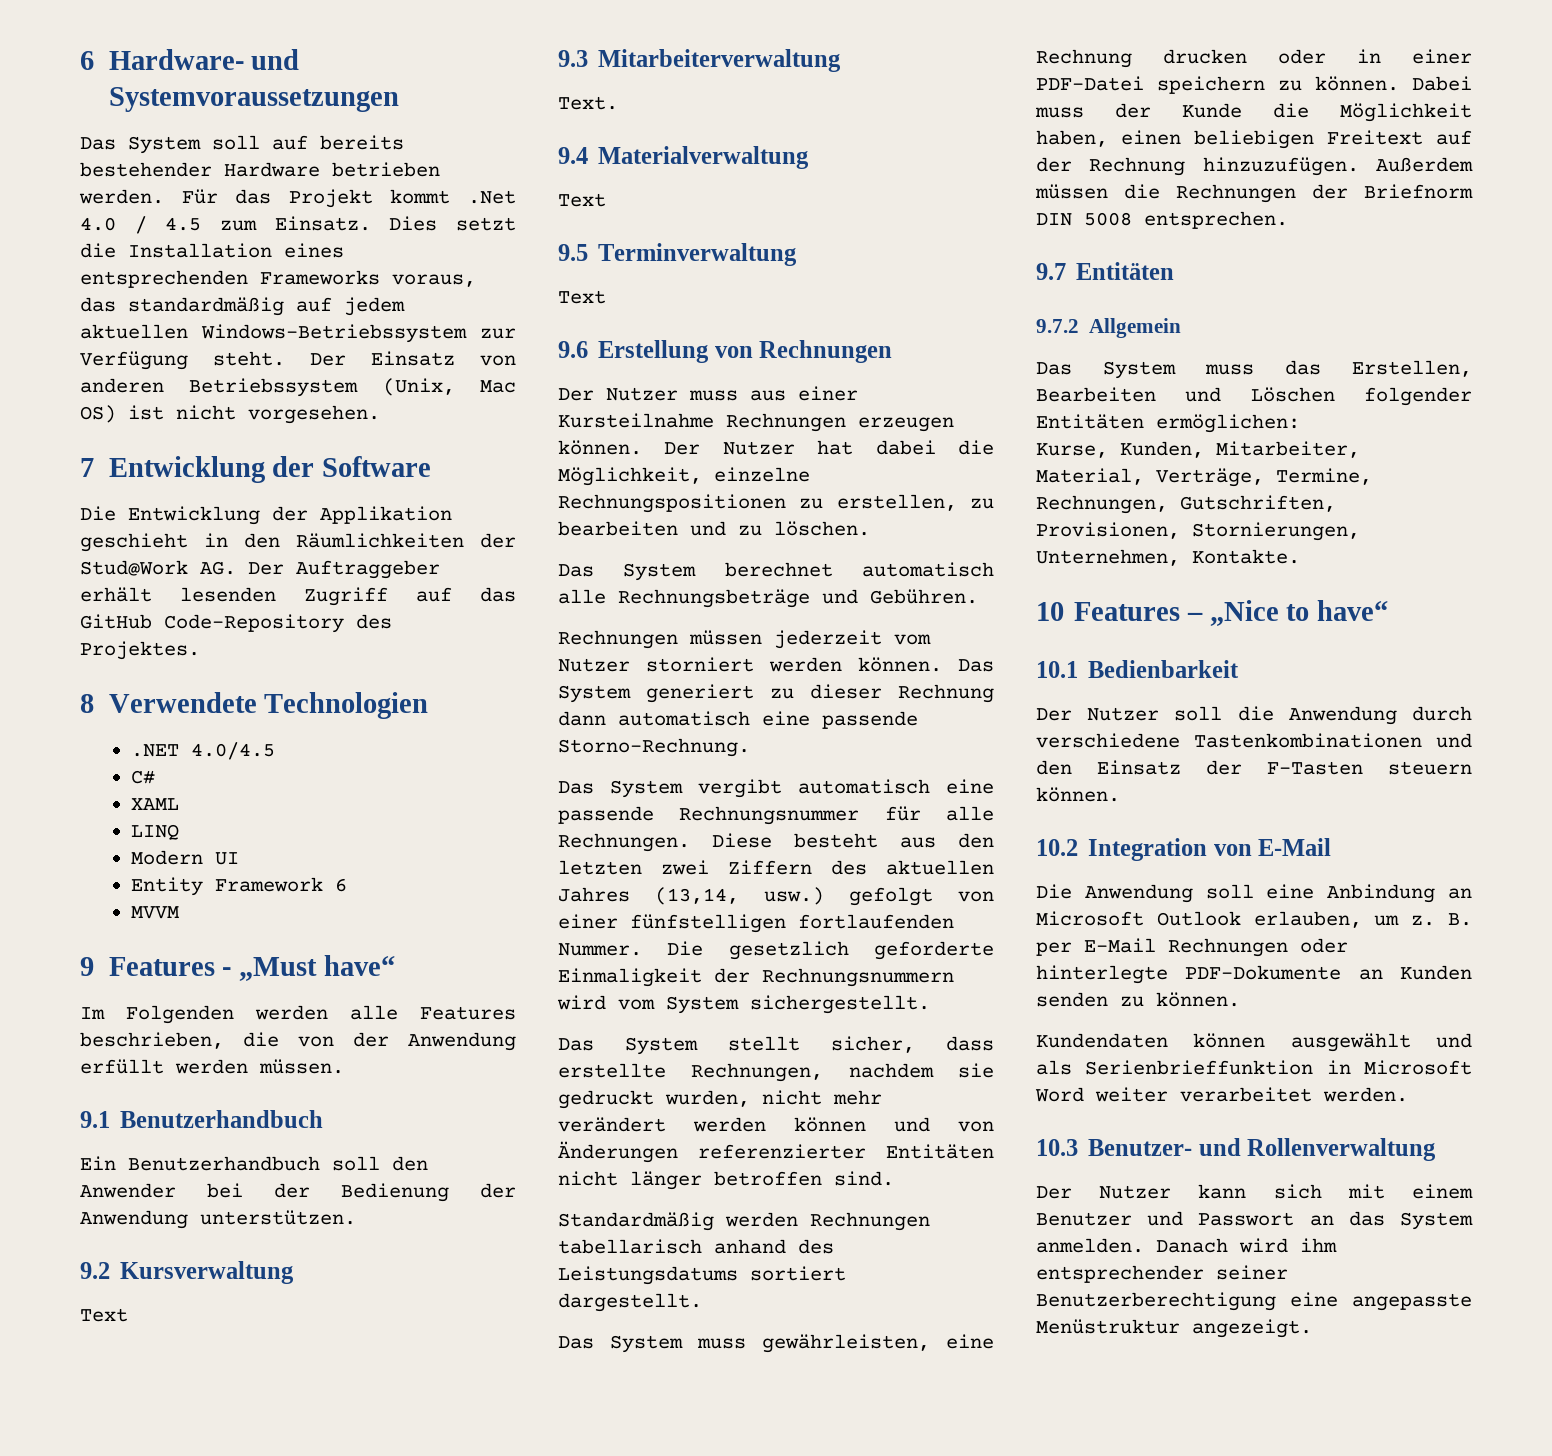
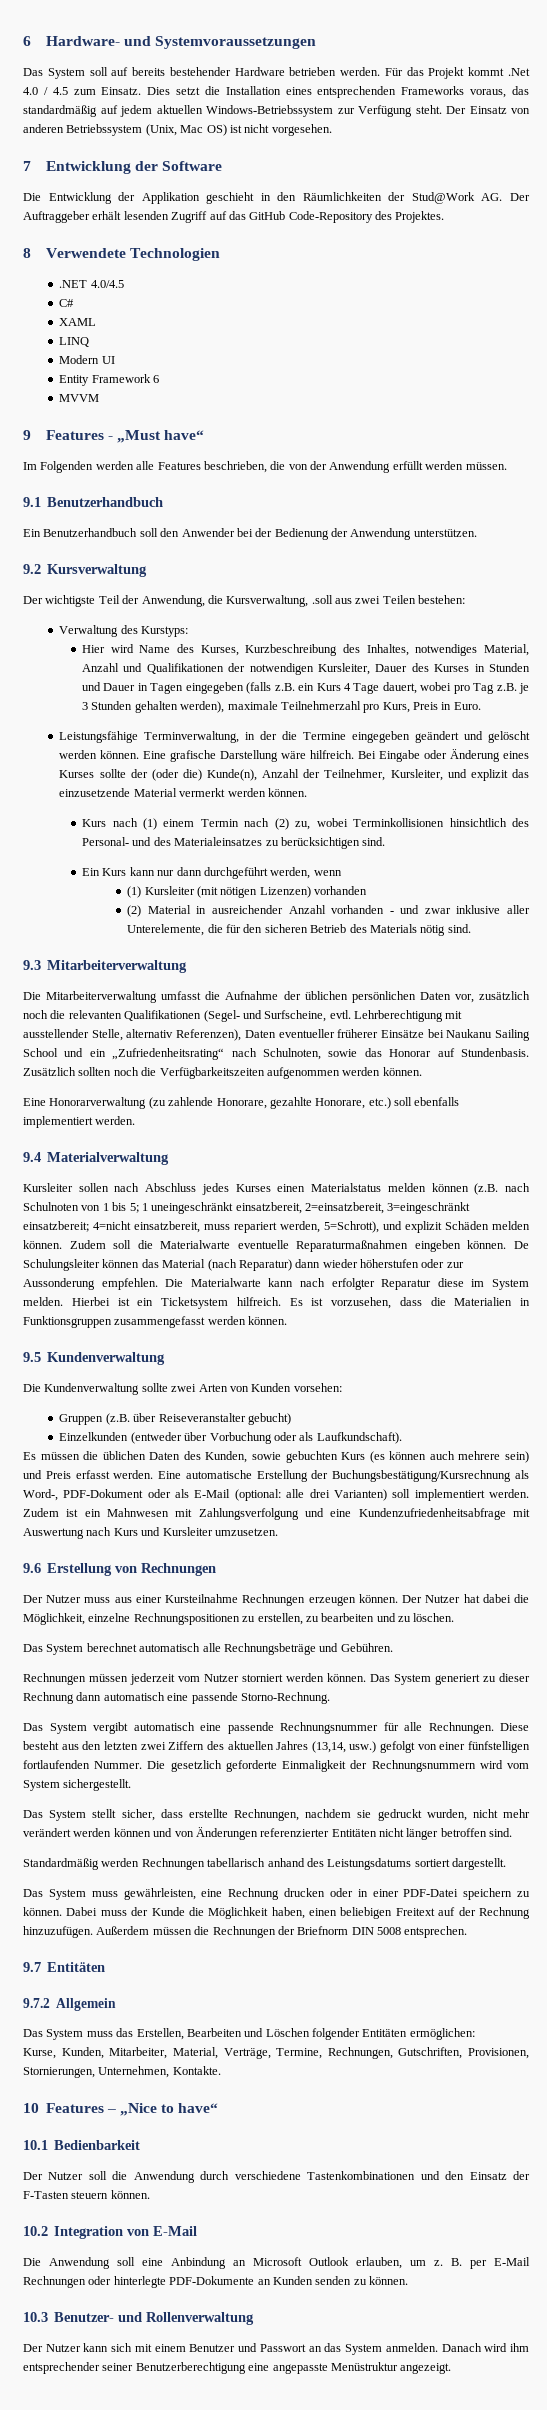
[80,1308,128,1322] [558,49,842,72] [558,96,618,110] [558,146,810,169] [558,193,606,207] [558,243,798,266] [558,290,606,304] Text // 9.3 Mitarbeiterverwaltung // Text. // 9.4 Materialverwaltung // Text // 9.5 Terminverwaltung // Text -> [23,595,466,607] [59,625,189,637] [82,644,530,656] [82,663,530,675] [82,682,529,694] [82,701,481,713] [59,731,530,743] [59,749,529,762] [59,769,530,781] [59,788,307,797] [82,818,529,830] [82,837,386,849] [82,867,342,879] [127,886,368,898] [127,905,530,917] [127,924,471,936] [23,960,188,973] [23,991,531,1003] [23,1010,463,1022] [23,1029,530,1041] [23,1048,529,1060] [23,1067,422,1079] [23,1097,460,1109] [23,1116,136,1128] [23,1152,170,1165] [23,1183,530,1195] [23,1202,471,1214] [23,1221,530,1233] [23,1240,529,1252] [23,1259,464,1271] [23,1278,530,1290] [23,1297,530,1309] [23,1316,288,1328] [23,1352,166,1365] [23,1383,342,1395] [59,1413,291,1425] [59,1432,402,1444] [23,1451,529,1463] [23,1470,529,1482] [23,1489,530,1501] [23,1508,530,1520] [23,1527,278,1539] Der wichtigste Teil der Anwendung, die Kursverwaltung, .soll aus zwei Teilen bestehen: // Verwaltung des Kurstyps: // Hier wird Name des Kurses, Kurzbeschreibung des Inhaltes, notwendiges Material, Anzahl und Qualifikationen der notwendigen Kursleiter, Dauer des Kurses in Stunden und Dauer in Tagen eingegeben (falls z.B. ein Kurs 4 Tage dauert, wobei pro Tag z.B. je 3 Stunden gehalten werden), maximale Teilnehmerzahl pro Kurs, Preis in Euro. // Leistungsfähige Terminverwaltung, in der die Termine eingegeben geändert und gelöscht werden können. Eine grafische Darstellung wäre hilfreich. Bei Eingabe oder Änderung eines Kurses sollte der (oder die) Kunde(n), Anzahl der Teilnehmer, Kursleiter, und explizit das einzusetzende Material vermerkt werden können. // Kurs nach (1) einem Termin nach (2) zu, wobei Terminkollisionen hinsichtlich des Personal- und des Materialeinsatzes zu berücksichtigen sind. // Ein Kurs kann nur dann durchgeführt werden, wenn // (1) Kursleiter (mit nötigen Lizenzen) vorhanden // (2) Material in ausreichender Anzahl vorhanden - und zwar inklusive aller Unterelemente, die für den sicheren Betrieb des Materials nötig sind. // 9.3 Mitarbeiterverwaltung // Die Mitarbeiterverwaltung umfasst die Aufnahme der üblichen persönlichen Daten vor, zusätzlich noch die relevanten Qualifikationen (Segel- und Surfscheine, evtl. Lehrberechtigung mit ausstellender Stelle, alternativ Referenzen), Daten eventueller früherer Einsätze bei Naukanu Sailing School und ein „Zufriedenheitsrating“ nach Schulnoten, sowie das Honorar auf Stundenbasis. Zusätzlich sollten noch die Verfügbarkeitszeiten aufgenommen werden können. // Eine Honorarverwaltung (zu zahlende Honorare, gezahlte Honorare, etc.) soll ebenfalls implementiert werden. // 9.4 Materialverwaltung // Kursleiter sollen nach Abschluss jedes Kurses einen Materialstatus melden können (z.B. nach Schulnoten von 1 bis 5; 1 uneingeschränkt einsatzbereit, 2=einsatzbereit, 3=eingeschränkt einsatzbereit; 4=nicht einsatzbereit, muss repariert werden, 5=Schrott), und explizit Schäden melden können. Zudem soll die Materialwarte eventuelle Reparaturmaßnahmen eingeben können. De Schulungsleiter können das Material (nach Reparatur) dann wieder höherstufen oder zur Aussonderung empfehlen. Die Materialwarte kann nach erfolgter Reparatur diese im System melden. Hierbei ist ein Ticketsystem hilfreich. Es ist vorzusehen, dass die Materialien in Funktionsgruppen zusammengefasst werden können. // 9.5 Kundenverwaltung // Die Kundenverwaltung sollte zwei Arten von Kunden vorsehen: // Gruppen (z.B. über Reiseveranstalter gebucht) // Einzelkunden (entweder über Vorbuchung oder als Laufkundschaft). // Es müssen die üblichen Daten des Kunden, sowie gebuchten Kurs (es können auch mehrere sein) und Preis erfasst werden. Eine automatische Erstellung der Buchungsbestätigung/Kursrechnung als Word-, PDF-Dokument oder als E-Mail (optional: alle drei Varianten) soll implementiert werden. Zudem ist ein Mahnwesen mit Zahlungsverfolgung und eine Kundenzufriedenheitsabfrage mit Auswertung nach Kurs und Kursleiter umzusetzen.
[1036,1033,1472,1052] [1036,1060,1472,1075] [1035,1087,1408,1102] // Kundendaten können ausgewählt und als Serienbrieffunktion in Microsoft Word weiter verarbeitet werden. -> (408, 2280) none

